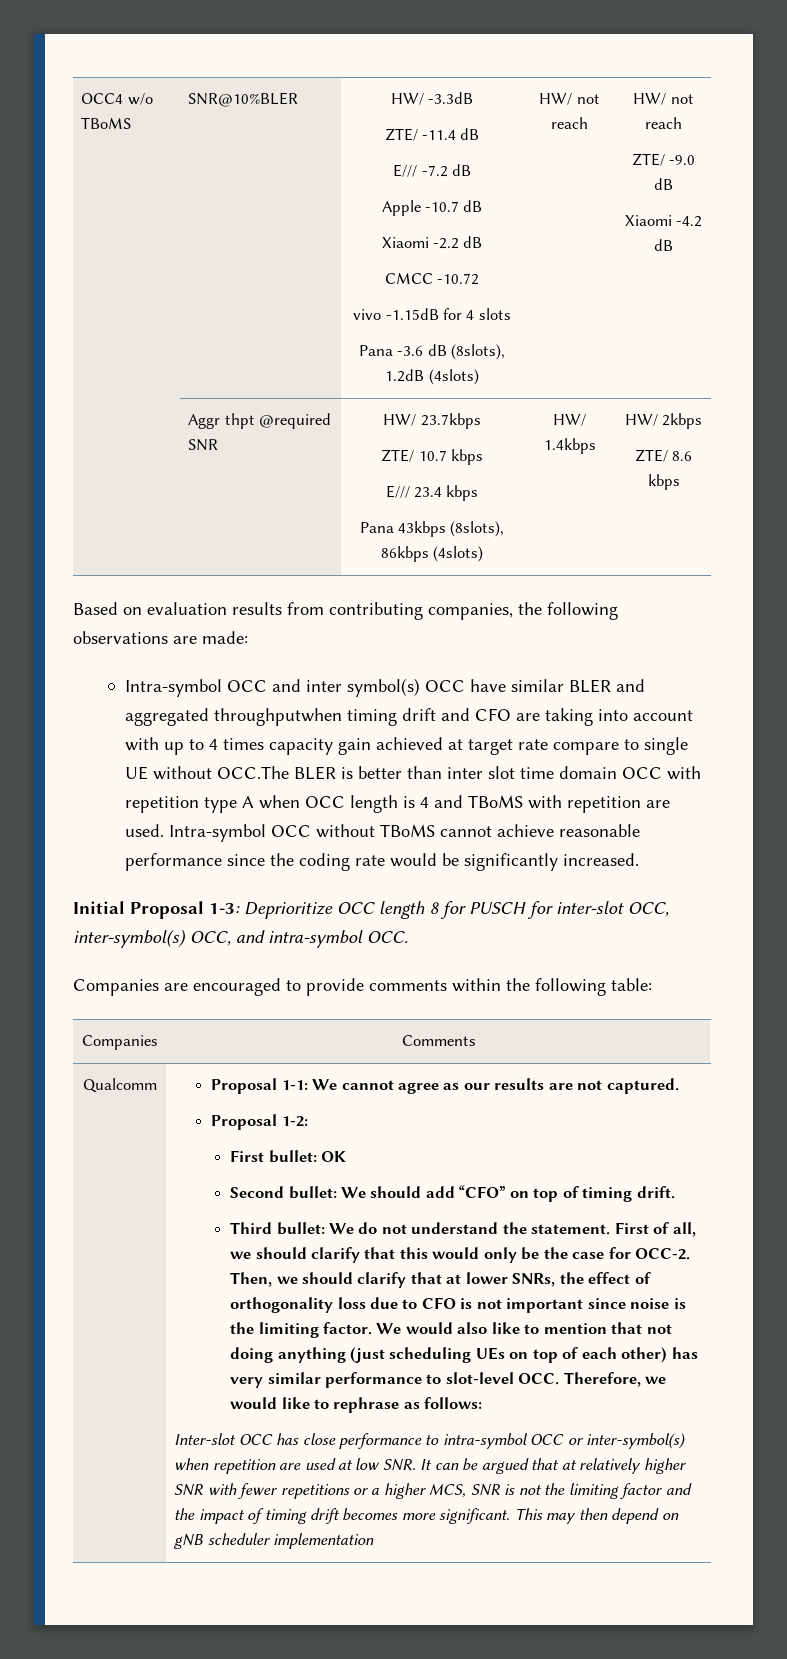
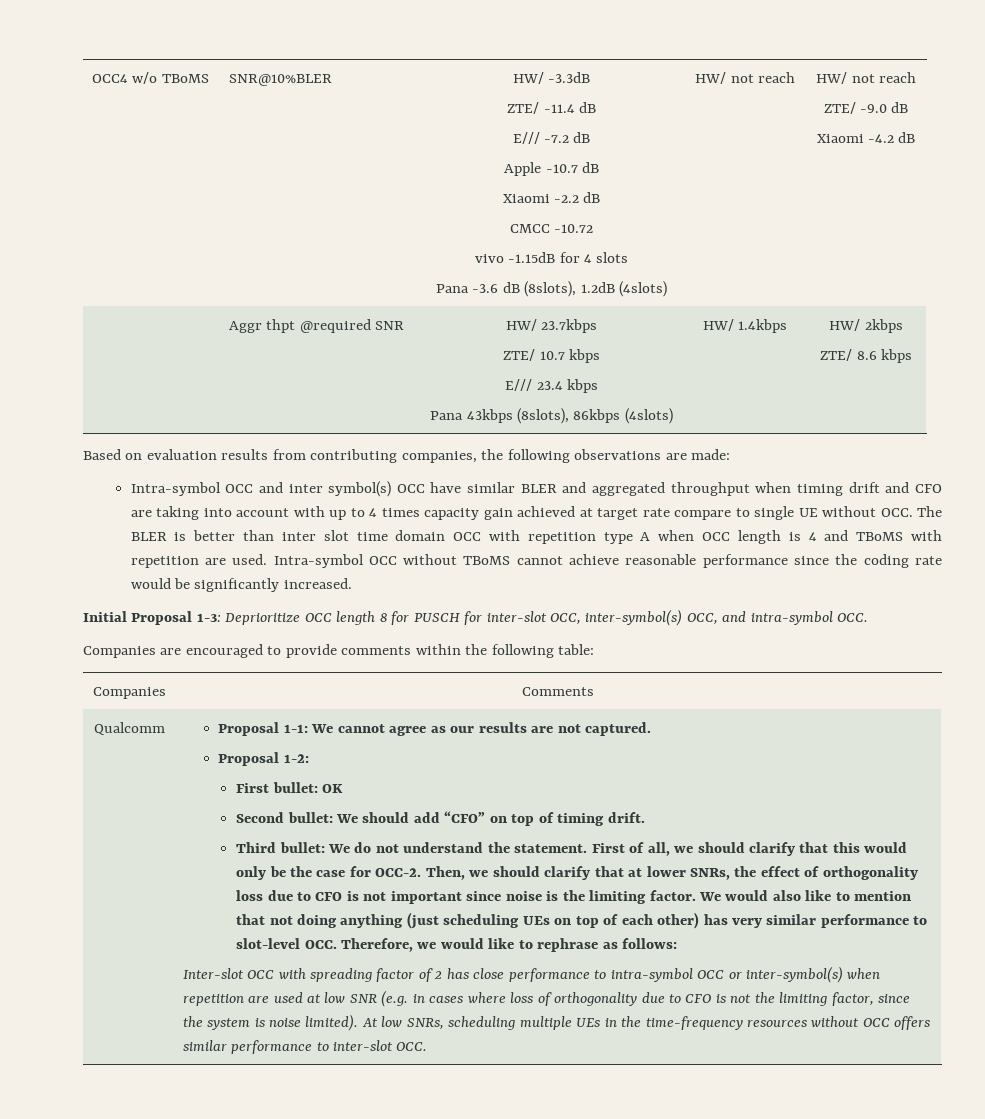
[213,708,342,726] throughputwhen -> [670,482,792,496] throughput when
[216,766,289,779] OCC.The -> [880,506,942,517] OCC. The
(273, 1439) none -> [278,968,443,982] with spreading factor of 2
[382,1458,686,1474] [174,1483,692,1499] [174,1508,679,1524] [174,1533,375,1549] SNR. It can be argued that at relatively higher SNR with fewer repetitions or a higher MCS, SNR is not the limiting factor and the impact of timing drift becomes more significant. This may then depend on gNB scheduler implementation -> [349,990,911,1007] [182,1014,931,1031] [182,1040,428,1054] SNR (e.g. in cases where loss of orthogonality due to CFO is not the limiting factor, since the system is noise limited). At low SNRs, scheduling multiple UEs in the time-frequency resources without OCC offers similar performance to inter-slot OCC.

